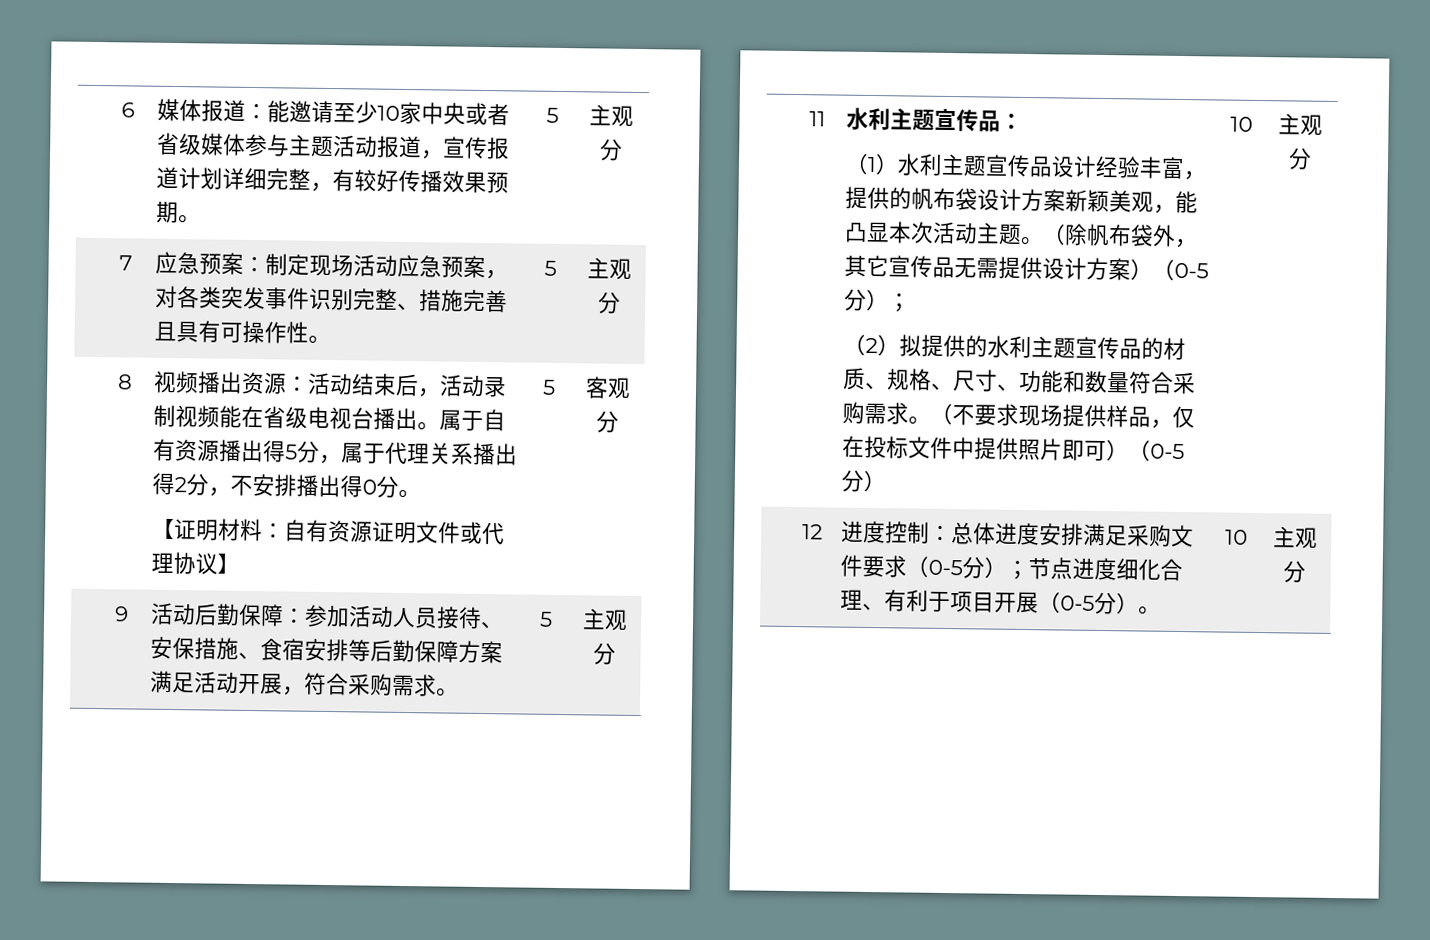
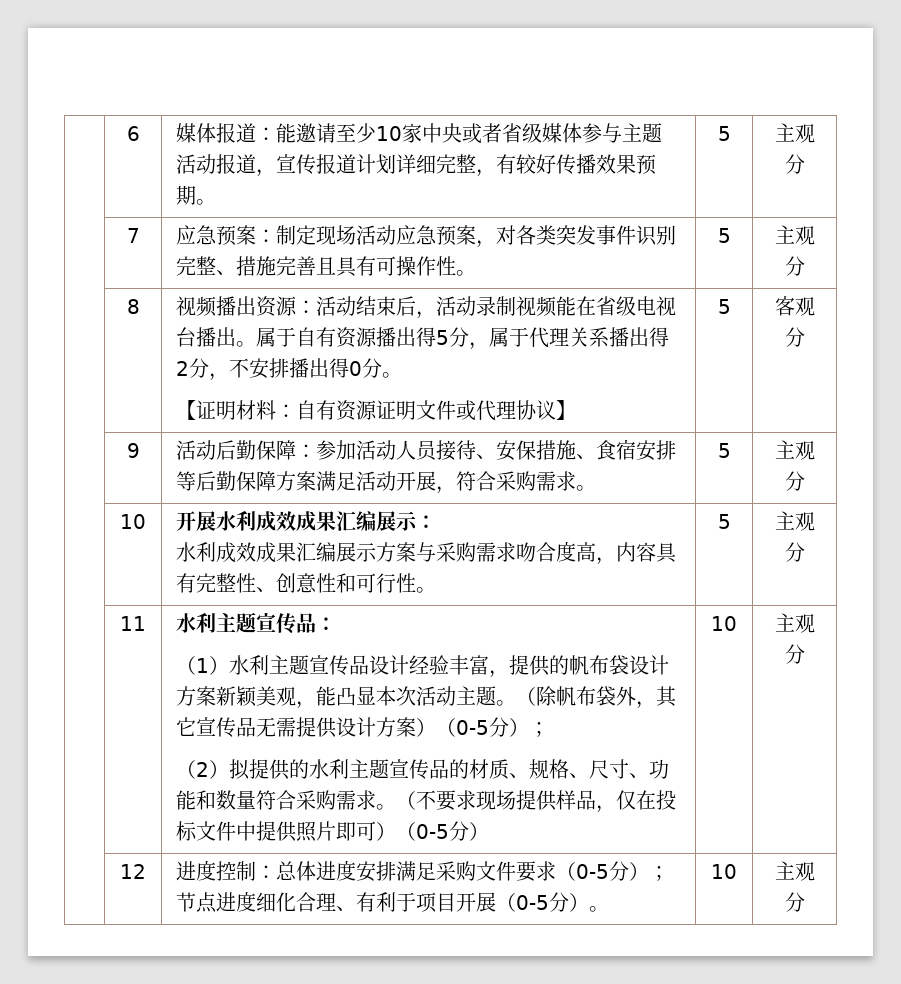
(616, 653) none -> [120,514,146,529] [176,510,437,531] [176,541,678,565] [176,573,437,593] [717,514,731,529] [774,511,815,531] [784,542,805,562] // | 10 | 开展水利成效成果汇编展示： // 水利成效成果汇编展示方案与采购需求吻合度高，内容具有完整性、创意性和可行性。 | 5 | 主观分

